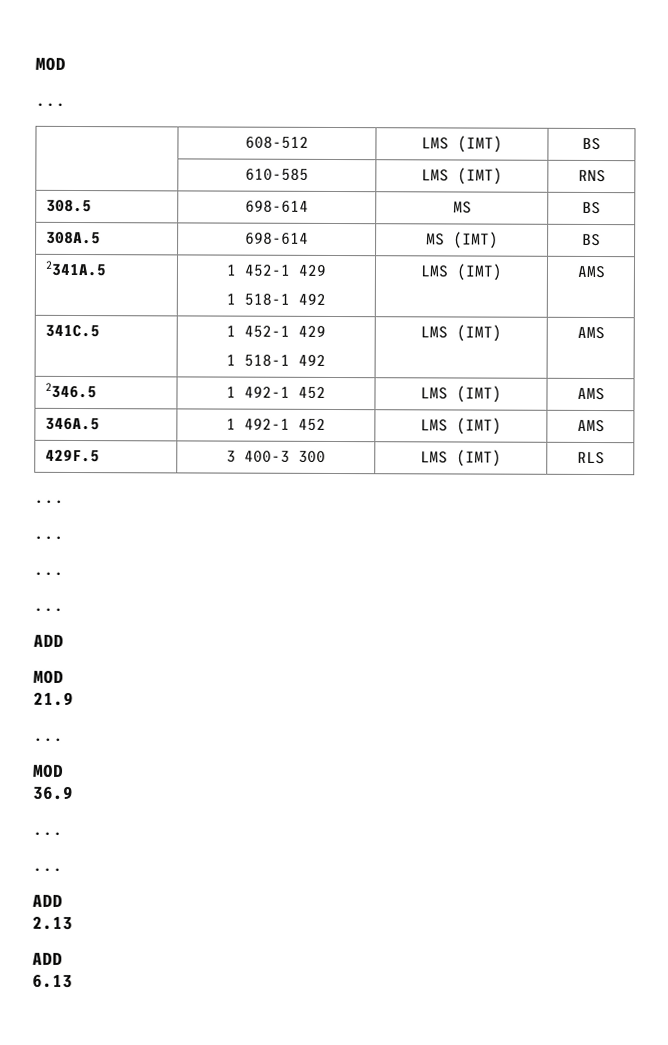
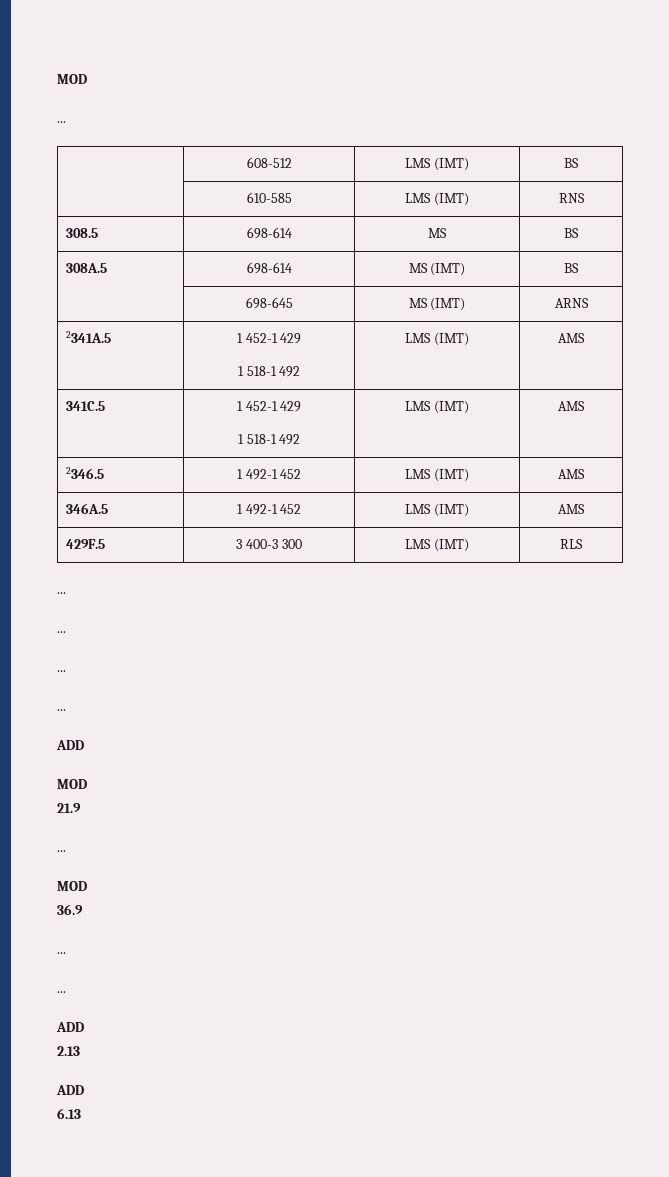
(601, 240) none -> [245,297,293,309] [408,298,466,311] [554,298,589,308] // | 698-645 | MS (IMT) | ARNS

